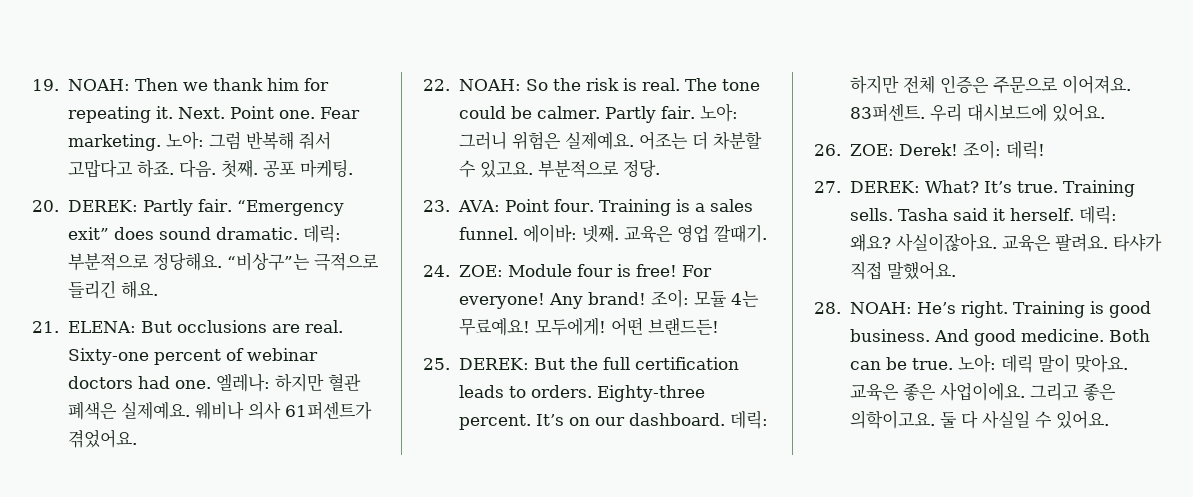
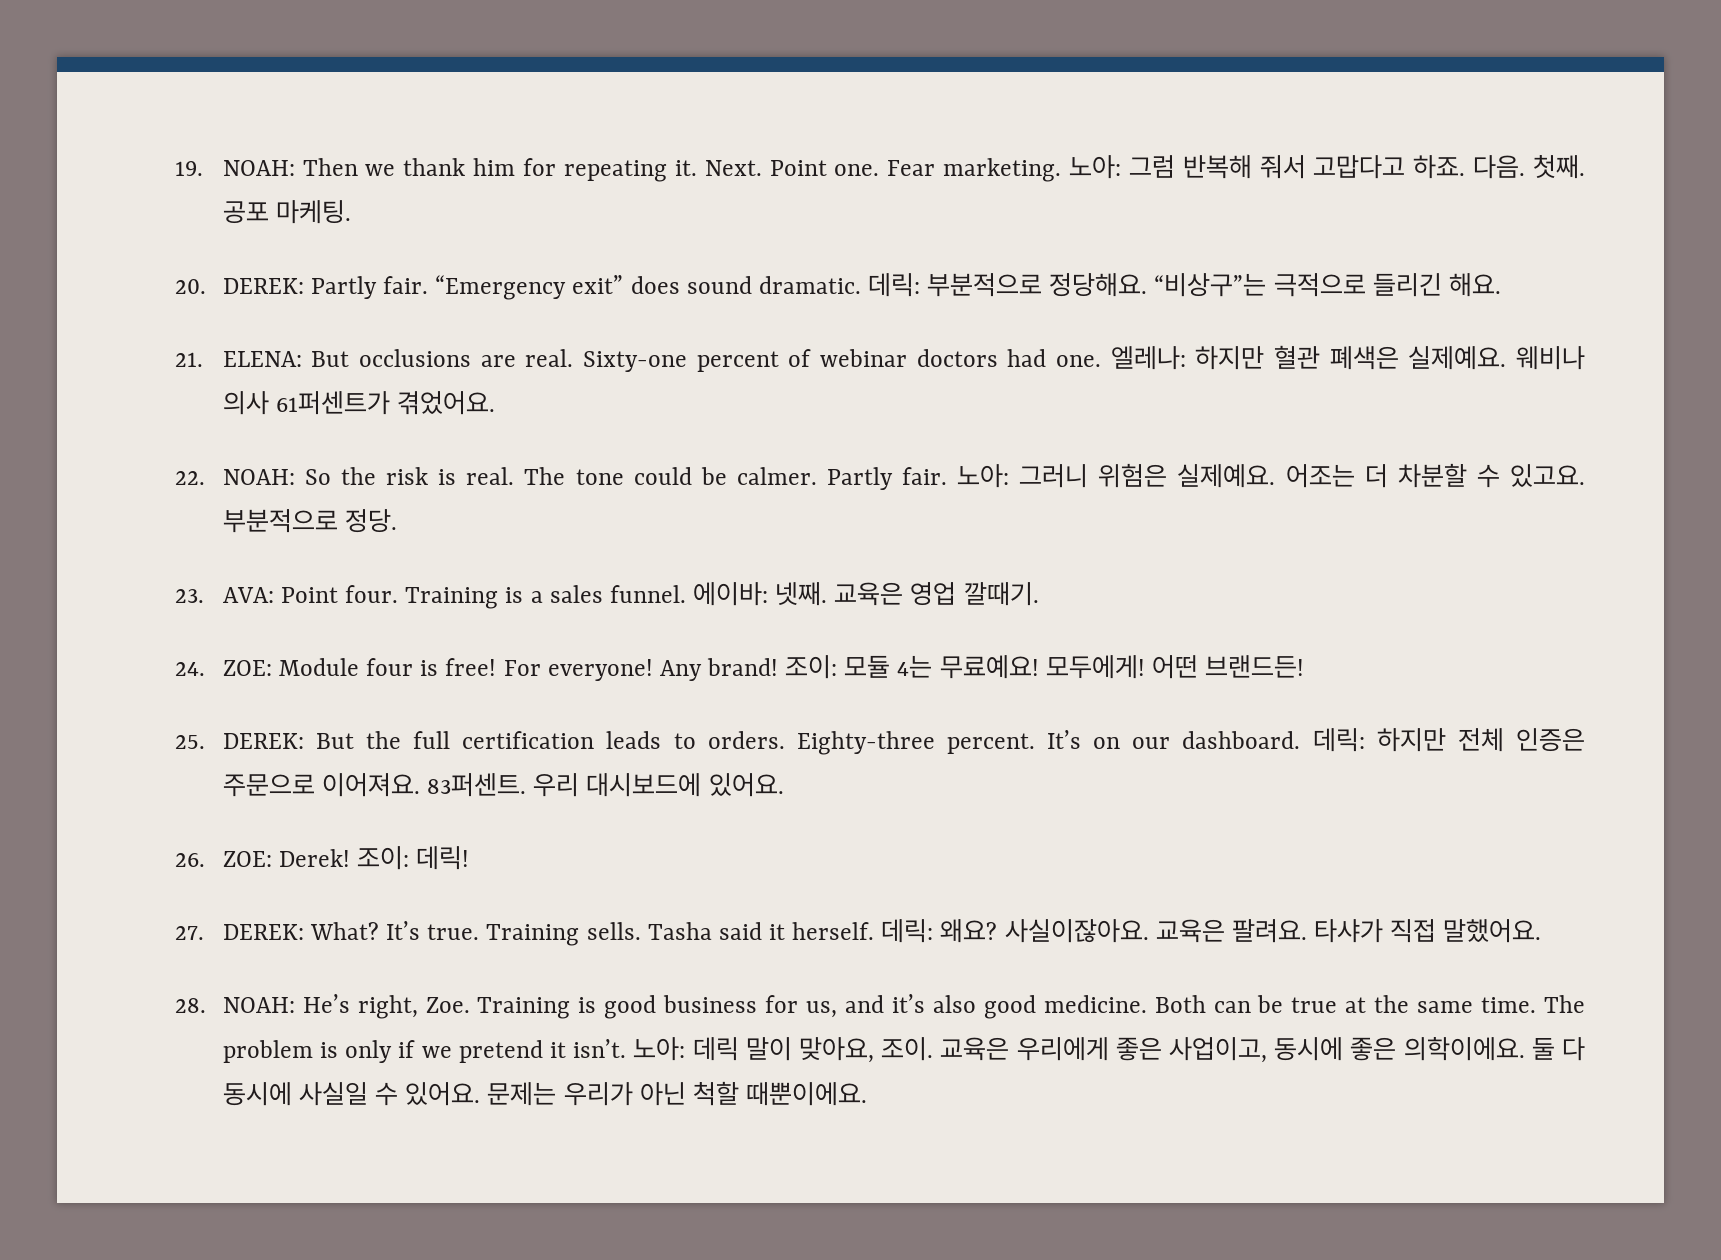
[960,301,1008,318] right. -> [357,995,470,1019] right, Zoe.
[849,329,969,342] business. And -> [663,994,976,1018] business for us, and it’s also
[911,354,1128,373] [849,382,1116,401] [849,410,935,429] true. 노아: 데릭 말이 맞아요. 교육은 좋은 사업이에요. 그리고 좋은 의학이고요. -> [1291,995,1586,1013] [222,1037,1525,1063] true at the same time. The problem is only if we pretend it isn’t. 노아: 데릭 말이 맞아요, 조이. 교육은 우리에게 좋은 사업이고, 동시에 좋은 의학이에요.
(978, 420) none -> [222,1082,292,1106] 동시에
(1109, 419) none -> [487,1081,868,1106] 문제는 우리가 아닌 척할 때뿐이에요.

